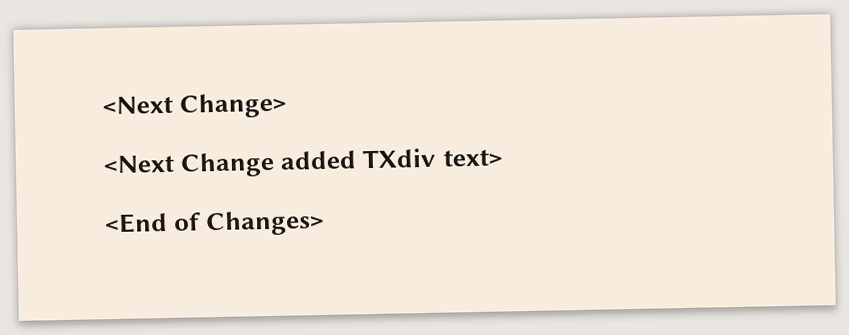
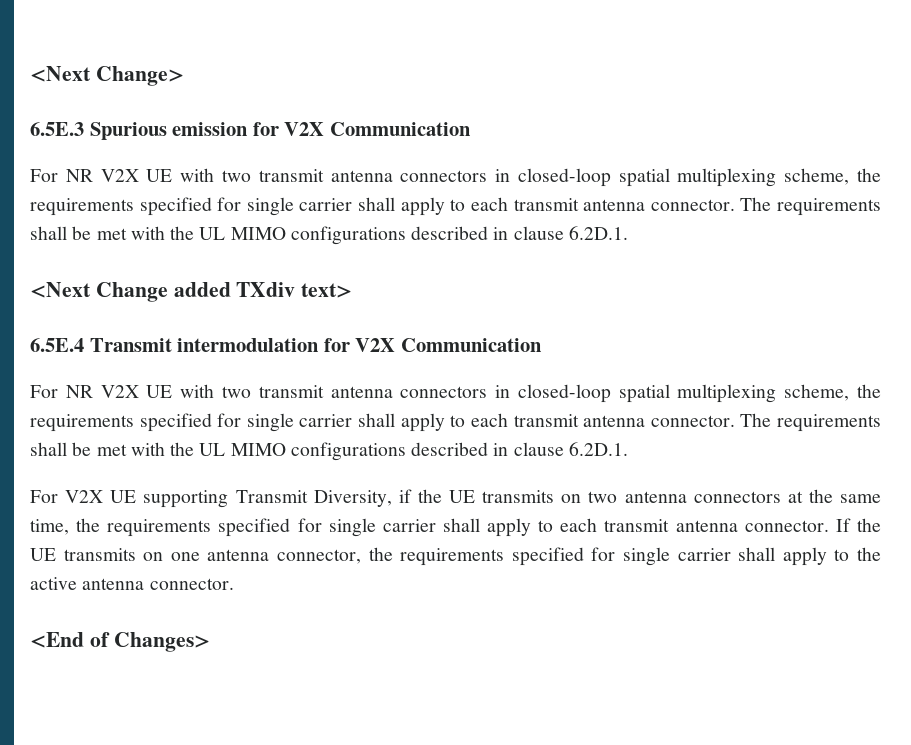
(288, 105) none -> [30,122,471,140] [30,168,882,187] [30,197,881,216] [30,226,628,245] // 6.5E.3 Spurious emission for V2X Communication // For NR V2X UE with two transmit antenna connectors in closed-loop spatial multiplexing scheme, the requirements specified for single carrier shall apply to each transmit antenna connector. The requirements shall be met with the UL MIMO configurations described in clause 6.2D.1.
(503, 158) none -> [30,338,542,352] [30,384,882,403] [30,413,881,432] [30,442,628,461] [30,489,881,508] [30,518,881,537] [30,547,882,566] [30,577,234,590] // 6.5E.4 Transmit intermodulation for V2X Communication // For NR V2X UE with two transmit antenna connectors in closed-loop spatial multiplexing scheme, the requirements specified for single carrier shall apply to each transmit antenna connector. The requirements shall be met with the UL MIMO configurations described in clause 6.2D.1. // For V2X UE supporting Transmit Diversity, if the UE transmits on two antenna connectors at the same time, the requirements specified for single carrier shall apply to each transmit antenna connector. If the UE transmits on one antenna connector, the requirements specified for single carrier shall apply to the active antenna connector.

